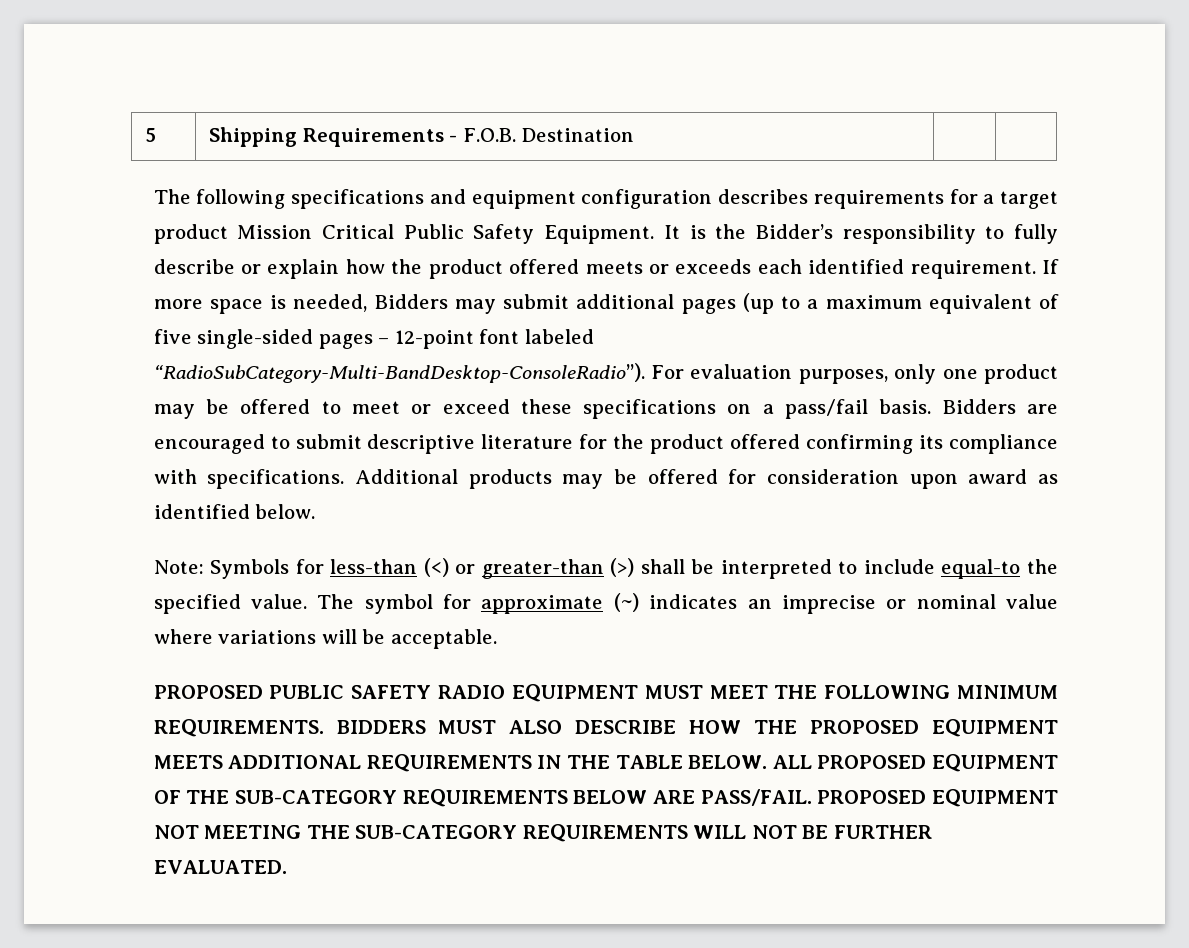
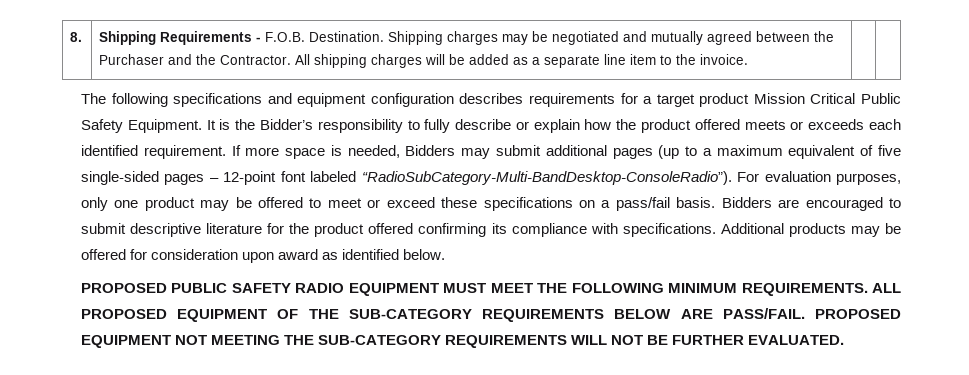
[145,128,157,142] 5 -> [70,32,83,42] 8.
[521,128,635,142] Destination -> [309,31,835,45] [99,54,749,68] Destination. Shipping charges may be negotiated and mutually agreed between the Purchaser and the Contractor. All shipping charges will be added as a separate line item to the invoice.
[153,558,1058,579] [153,593,1058,614] [153,629,497,649] // Note: Symbols for less-than (<) or greater-than (>) shall be interpreted to include equal-to the specified value. The symbol for approximate (~) indicates an imprecise or nominal value where variations will be acceptable. -> (446, 254) none
[336,719,1058,737] [153,754,768,772] BIDDERS MUST ALSO DESCRIBE HOW THE PROPOSED EQUIPMENT MEETS ADDITIONAL REQUIREMENTS IN THE TABLE BELOW. -> (868, 289) none

